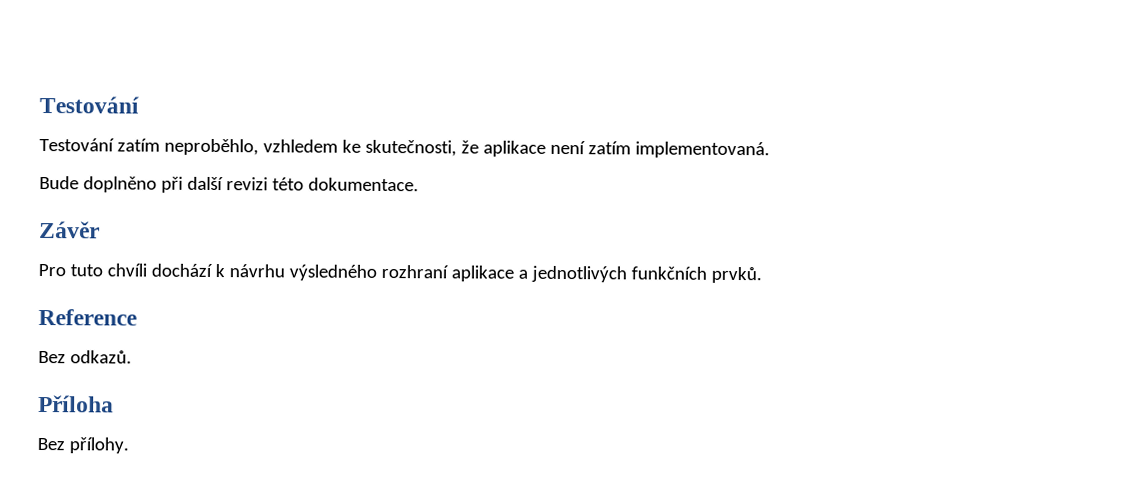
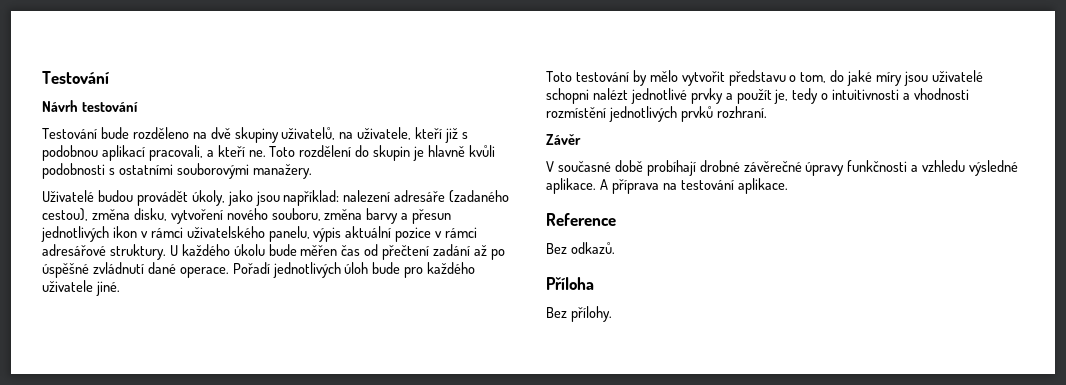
[39,95,139,114] [39,137,770,159] [39,175,419,193] [39,220,100,239] [38,263,762,284] Testování // Testování zatím neproběhlo, vzhledem ke skutečnosti, že aplikace není zatím implementovaná. // Bude doplněno při další revizi této dokumentace. // Závěr // Pro tuto chvíli dochází k návrhu výsledného rozhraní aplikace a jednotlivých funkčních prvků. -> [42,71,109,84] [42,100,138,112] [42,127,469,143] [42,145,495,161] [42,163,312,179] [42,190,510,206] [42,208,452,224] [41,226,478,242] [42,244,505,260] [42,262,476,278] [42,280,120,296] [546,70,983,86] [546,88,970,104] [546,106,767,122] [546,134,581,145] [546,160,1019,176] [546,178,788,194] Testování // Návrh testování // Testování bude rozděleno na dvě skupiny uživatelů, na uživatele, kteří již s podobnou aplikací pracovali, a kteří ne. Toto rozdělení do skupin je hlavně kvůli podobnosti s ostatními souborovými manažery. // Uživatelé budou provádět úkoly, jako jsou například: nalezení adresáře (zadaného cestou), změna disku, vytvoření nového souboru, změna barvy a přesun jednotlivých ikon v rámci uživatelského panelu, výpis aktuální pozice v rámci adresářové struktury. U každého úkolu bude měřen čas od přečtení zadání až po úspěšné zvládnutí dané operace. Pořadí jednotlivých úloh bude pro každého uživatele jiné. // Toto testování by mělo vytvořit představu o tom, do jaké míry jsou uživatelé schopni nalézt jednotlivé prvky a použít je, tedy o intuitivnosti a vhodnosti rozmístění jednotlivých prvků rozhraní. // Závěr // V současné době probíhají drobné závěrečné úpravy funkčnosti a vzhledu výsledné aplikace. A příprava na testování aplikace.

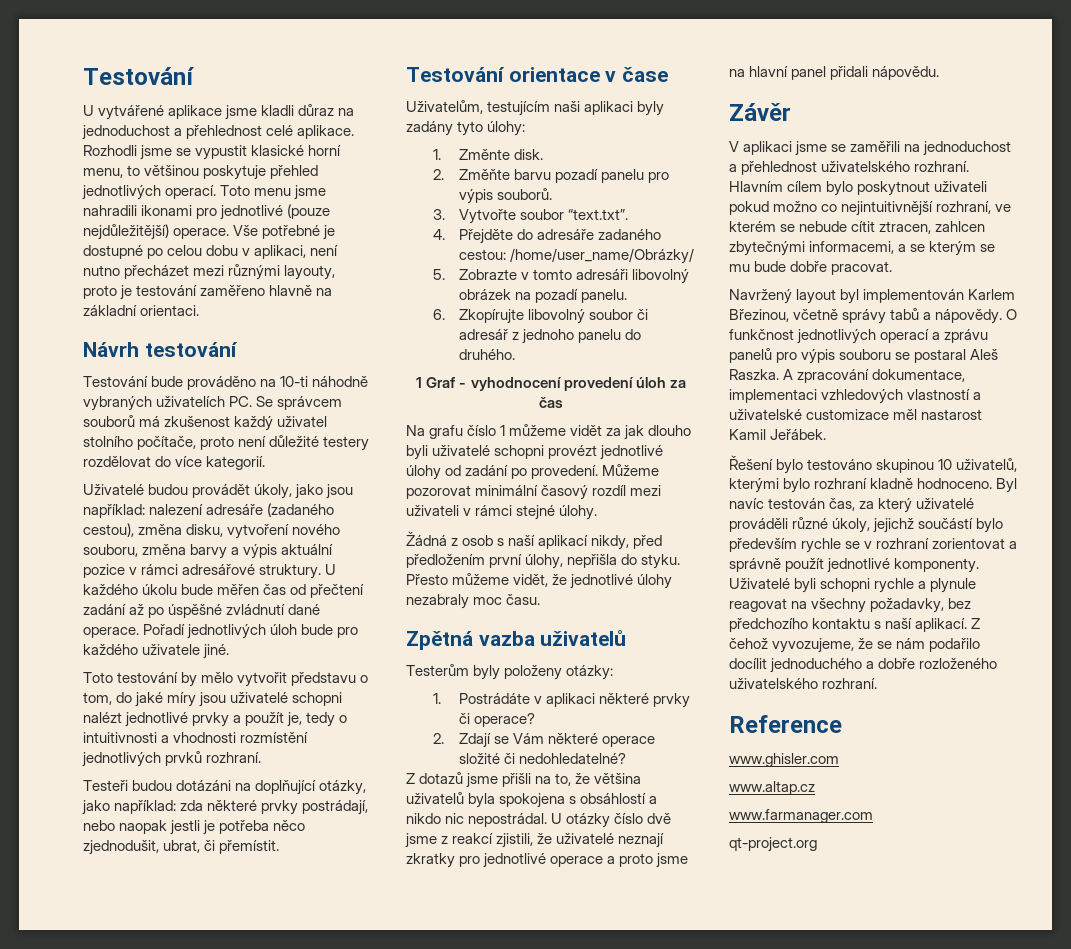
[42,100,138,112] [42,127,469,143] [42,145,495,161] [42,163,312,179] Návrh testování // Testování bude rozděleno na dvě skupiny uživatelů, na uživatele, kteří již s podobnou aplikací pracovali, a kteří ne. Toto rozdělení do skupin je hlavně kvůli podobnosti s ostatními souborovými manažery. -> [83,104,355,120] [82,125,355,140] [83,145,342,160] [83,165,319,180] [82,185,327,200] [83,204,331,220] [83,224,336,240] [83,245,339,259] [83,264,336,280] [83,285,333,300] [83,305,200,316] [83,342,238,357] [83,376,369,390] [83,396,343,411] [83,415,328,431] [83,435,370,451] [83,456,266,470] U vytvářené aplikace jsme kladli důraz na jednoduchost a přehlednost celé aplikace. Rozhodli jsme se vypustit klasické horní menu, to většinou poskytuje přehled jednotlivých operací. Toto menu jsme nahradili ikonami pro jednotlivé (pouze nejdůležitější) operace. Vše potřebné je dostupné po celou dobu v aplikaci, není nutno přecházet mezi různými layouty, proto je testování zaměřeno hlavně na základní orientaci. // Návrh testování // Testování bude prováděno na 10-ti náhodně vybraných uživatelích PC. Se správcem souborů má zkušenost každý uživatel stolního počítače, proto není důležité testery rozdělovat do více kategorií.
[412,209,452,224] [41,226,310,242] přesun jednotlivých ikon v rámci uživatelského panelu, -> (240, 551) none
[546,134,581,145] [546,160,1019,176] [546,178,788,194] [546,213,616,226] [546,242,615,254] [546,277,594,290] [546,306,612,322] Závěr // V současné době probíhají drobné závěrečné úpravy funkčnosti a vzhledu výsledné aplikace. A příprava na testování aplikace. // Reference // Bez odkazů. // Příloha // Bez přílohy. -> [83,780,367,795] [82,800,369,815] [83,820,306,835] [83,840,280,855] [406,67,669,82] [406,100,665,116] [406,121,526,136] [432,149,544,160] [432,169,670,183] [458,188,553,204] [432,209,629,224] [432,229,662,244] [458,248,695,264] [432,269,690,284] [458,289,628,303] [432,309,649,324] [458,329,642,344] [458,349,515,360] [416,377,686,391] [539,397,563,408] [406,424,692,440] [406,445,664,460] [406,464,660,480] [406,485,662,500] [406,505,598,520] [406,531,663,550] [406,554,681,569] [406,573,673,589] [406,594,541,609] [406,630,627,650] [406,664,614,680] [432,693,691,708] [458,713,536,727] [432,733,656,748] [458,753,627,764] [406,772,642,788] [406,792,658,808] [406,813,672,828] [405,833,665,848] [406,853,689,868] [729,66,940,80] [729,103,791,121] [729,141,1012,156] [729,161,970,175] [729,181,988,196] [729,201,1012,216] [729,221,986,234] [729,241,996,256] [729,261,893,275] [729,289,1016,304] [729,308,1018,324] [729,329,989,344] [729,348,999,364] [729,369,966,383] [729,389,982,404] [729,409,983,420] [729,429,827,440] [729,455,1018,474] [729,478,1018,493] [729,498,975,513] [729,517,1004,533] [729,538,1018,553] [729,558,980,573] [729,578,977,593] [729,598,972,613] [729,618,981,632] [729,638,981,653] [729,658,998,673] [729,678,878,689] [729,715,842,733] [729,753,839,767] [729,781,815,795] [729,809,873,823] [729,837,817,852] Testeři budou dotázáni na doplňující otázky, jako například: zda některé prvky postrádají, nebo naopak jestli je potřeba něco zjednodušit, ubrat, či přemístit. // Testování orientace v čase // Uživatelům, testujícím naši aplikaci byly zadány tyto úlohy: // 1. Změnte disk. // 2. Změňte barvu pozadí panelu pro výpis souborů. // 3. Vytvořte soubor “text.txt”. // 4. Přejděte do adresáře zadaného cestou: /home/user_name/Obrázky/ // 5. Zobrazte v tomto adresáři libovolný obrázek na pozadí panelu. // 6. Zkopírujte libovolný soubor či adresář z jednoho panelu do druhého. // 1 Graf - vyhodnocení provedení úloh za čas // Na grafu číslo 1 můžeme vidět za jak dlouho byli uživatelé schopni provézt jednotlivé úlohy od zadání po provedení. Můžeme pozorovat minimální časový rozdíl mezi uživateli v rámci stejné úlohy. // Žádná z osob s naší aplikací nikdy, před předložením první úlohy, nepřišla do styku. Přesto můžeme vidět, že jednotlivé úlohy nezabraly moc času. // Zpětná vazba uživatelů // Testerům byly položeny otázky: // 1. Postrádáte v aplikaci některé prvky či operace? // 2. Zdají se Vám některé operace složité či nedohledatelné? // Z dotazů jsme přišli na to, že většina uživatelů byla spokojena s obsáhlostí a nikdo nic nepostrádal. U otázky číslo dvě jsme z reakcí zjistili, že uživatelé neznají zkratky pro jednotlivé operace a proto jsme na hlavní panel přidali nápovědu. // Závěr // V aplikaci jsme se zaměřili na jednoduchost a přehlednost uživatelského rozhraní. Hlavním cílem bylo poskytnout uživateli pokud možno co nejintuitivnější rozhraní, ve kterém se nebude cítit ztracen, zahlcen zbytečnými informacemi, a se kterým se mu bude dobře pracovat. // Navržený layout byl implementován Karlem Březinou, včetně správy tabů a nápovědy. O funkčnost jednotlivých operací a zprávu panelů pro výpis souboru se postaral Aleš Raszka. A zpracování dokumentace, implementaci vzhledových vlastností a uživatelské customizace měl nastarost Kamil Jeřábek. // Řešení bylo testováno skupinou 10 uživatelů, kterými bylo rozhraní kladně hodnoceno. Byl navíc testován čas, za který uživatelé prováděli různé úkoly, jejichž součástí bylo především rychle se v rozhraní zorientovat a správně použít jednotlivé komponenty. Uživatelé byli schopni rychle a plynule reagovat na všechny požadavky, bez předchozího kontaktu s naší aplikací. Z čehož vyvozujeme, že se nám podařilo docílit jednoduchého a dobře rozloženého uživatelského rozhraní. // Reference // www.ghisler.com // www.altap.cz // www.farmanager.com // qt-project.org

